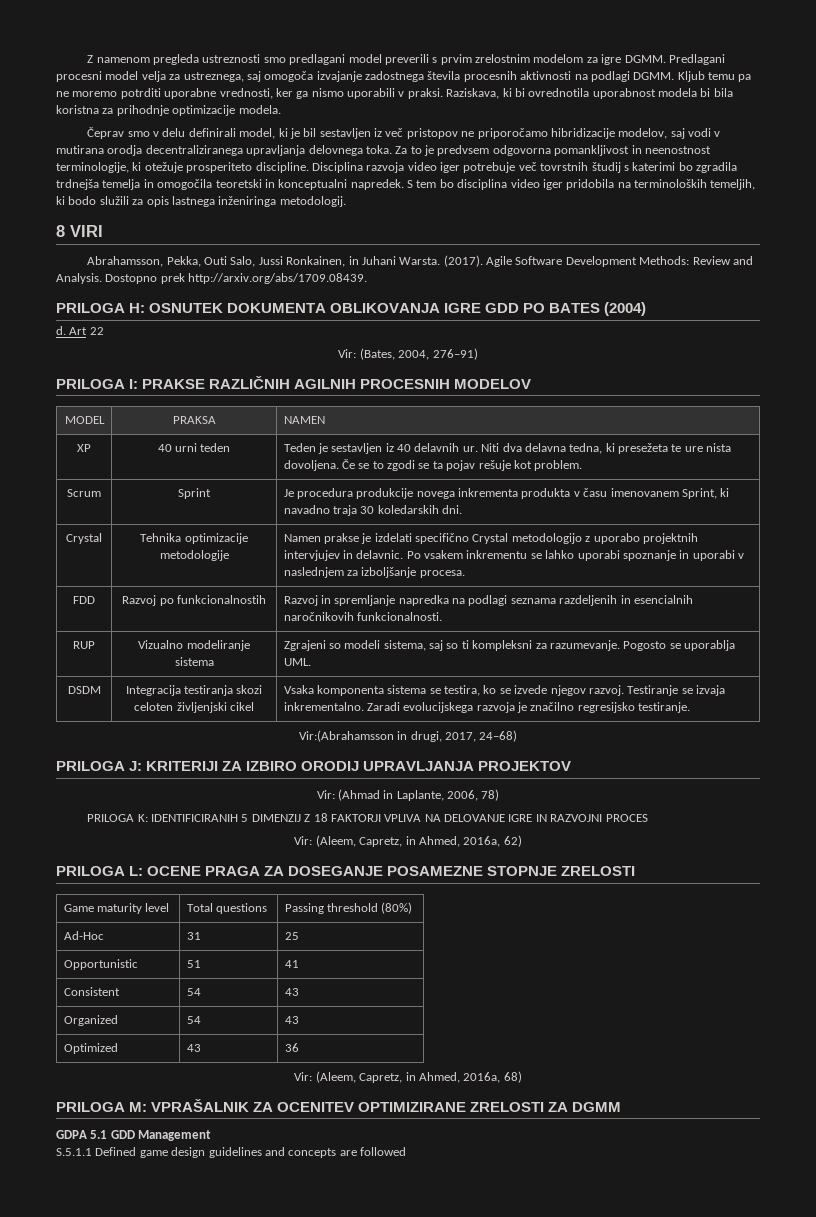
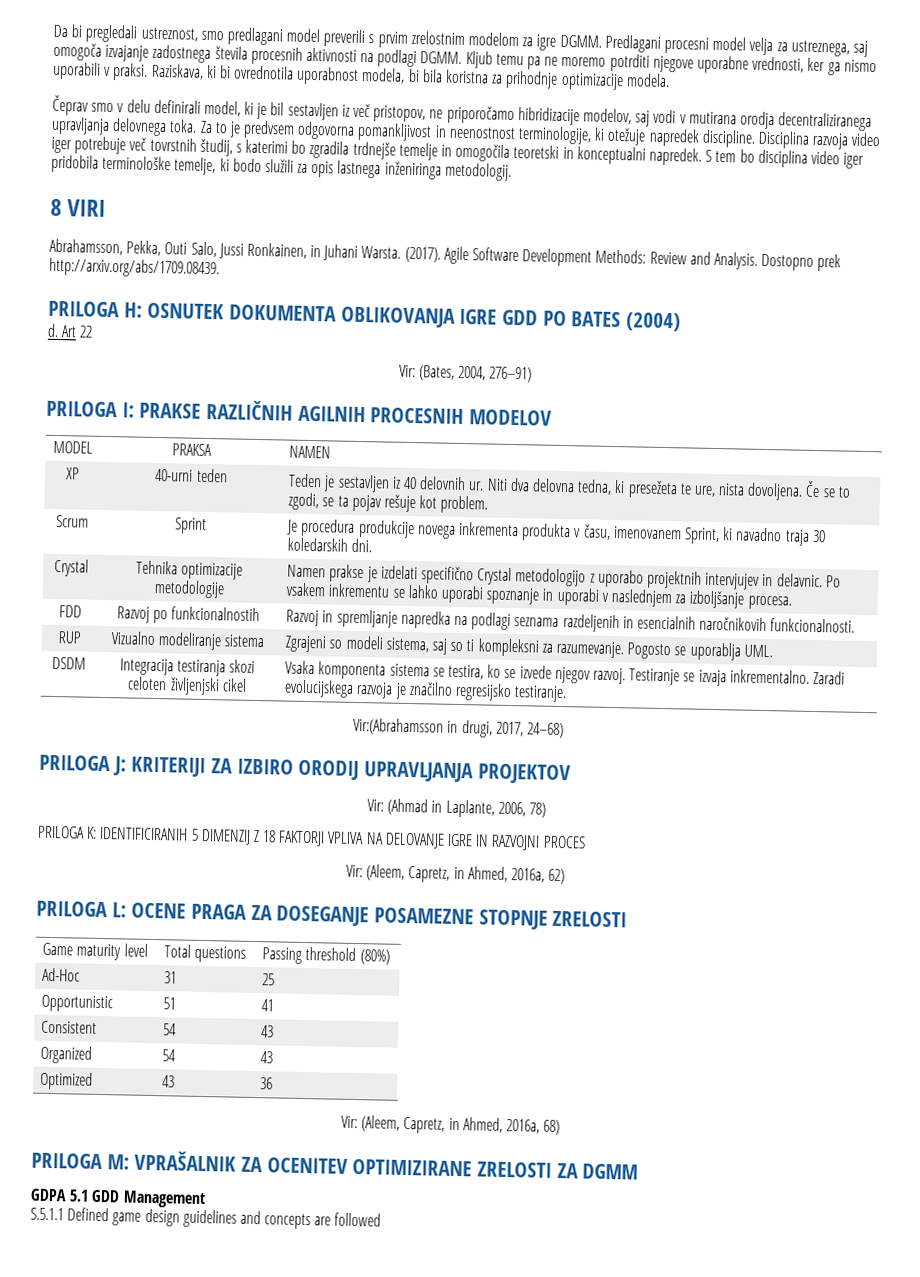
[87,54,261,65] Z namenom pregleda ustreznosti -> [53,24,198,43] Da bi pregledali ustreznost,
(161, 93) none -> [652,55,694,73] njegove
[658,88,697,97] modela -> [361,67,406,84] modela,
[406,128,458,139] pristopov -> [373,105,427,123] pristopov,
[186,162,253,173] prosperiteto -> [648,128,700,147] napredek
[591,162,621,173] študij -> [199,138,233,157] študij,
[56,179,141,190] trdnejša temelja -> [352,141,438,161] trdnejše temelje
[617,179,756,190] na terminoloških temeljih, -> [102,155,217,176] terminološke temelje,
[157,443,197,452] 40 urni -> [155,468,194,482] 40-urni
[414,443,460,452] delavnih -> [419,476,467,491] delovnih
[524,443,566,452] delavna -> [531,478,575,493] delovna
[684,446,703,452] ure -> [693,485,716,497] ure,
[387,460,416,471] zgodi -> [288,492,320,511] zgodi,
[583,488,608,497] času -> [582,524,611,540] času,

